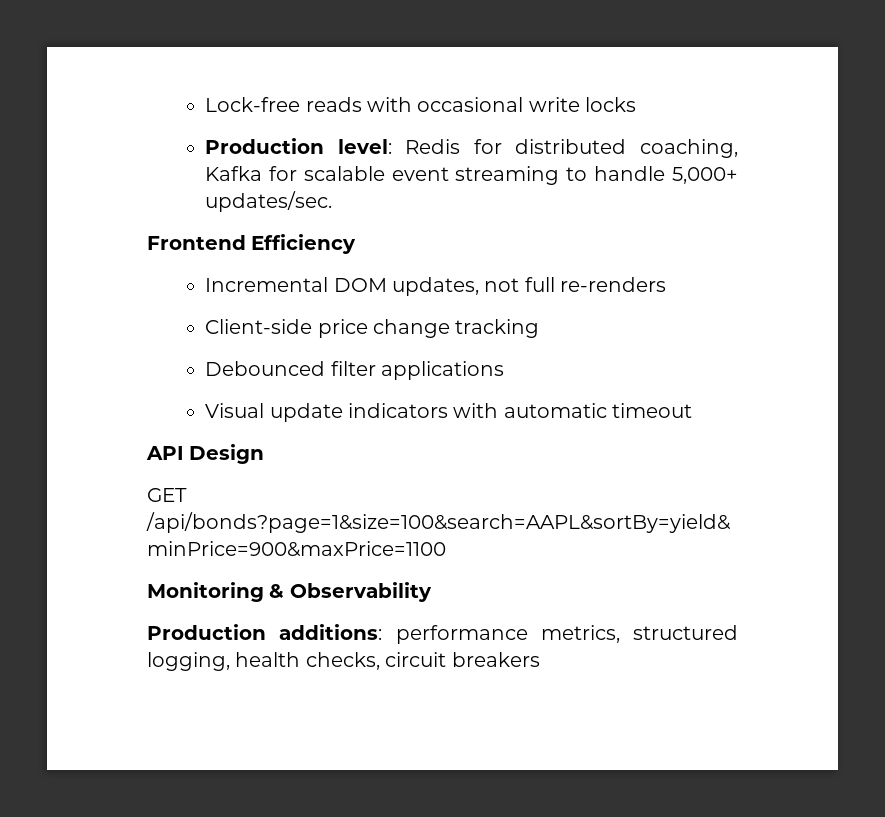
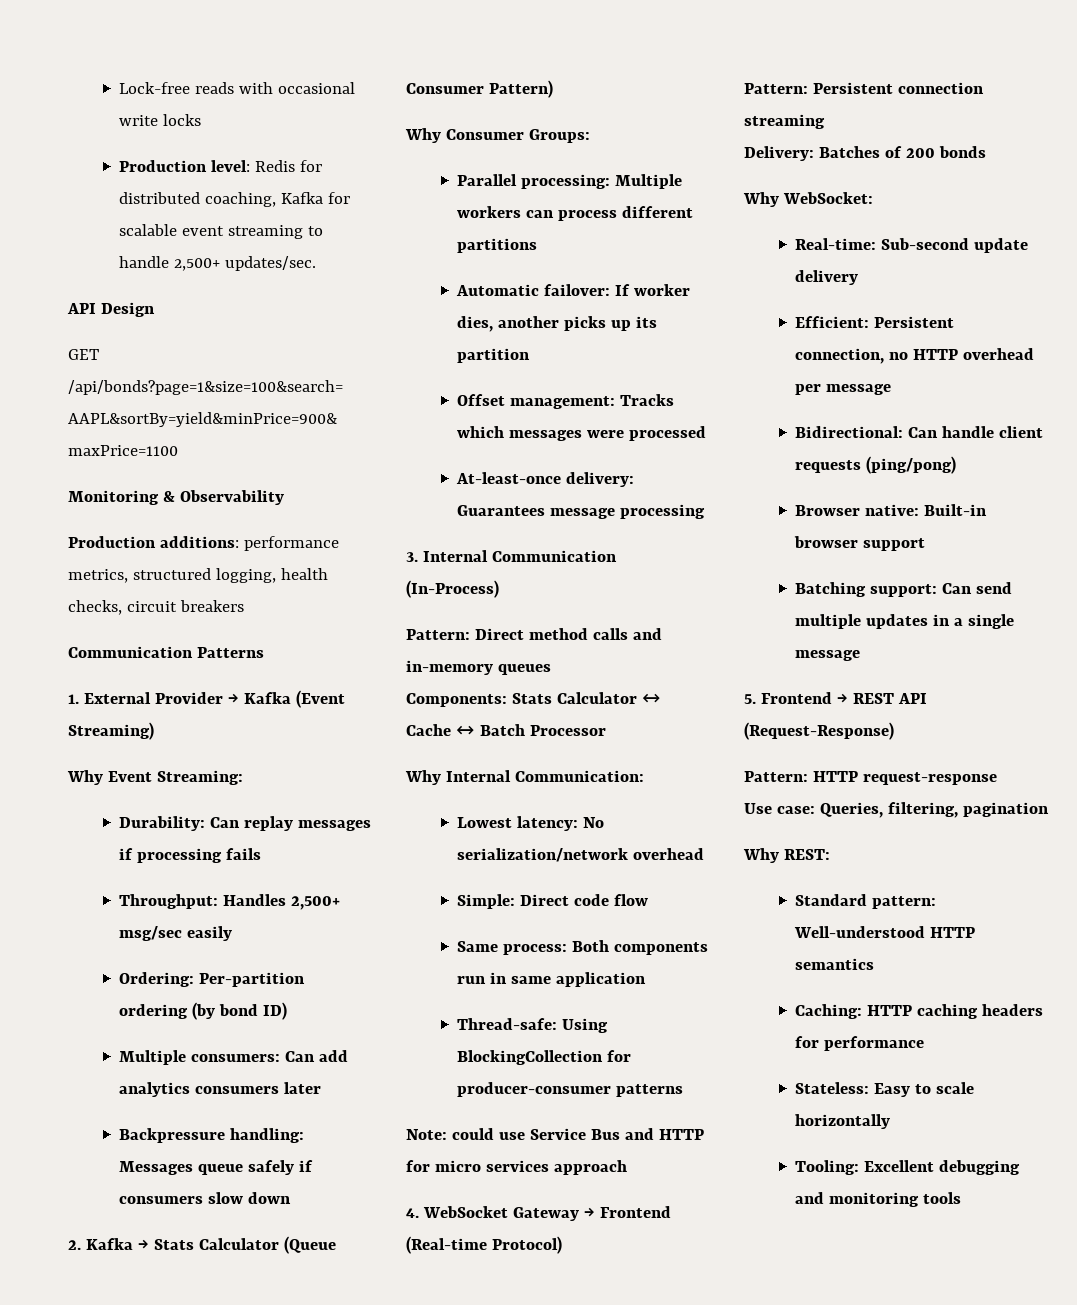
[671,167,738,184] 5,000+ -> [174,258,221,271] 2,500+
[147,234,357,254] [205,277,667,296] [205,319,540,338] [205,361,504,380] [205,403,693,422] // Frontend Efficiency // Incremental DOM updates, not full re-renders // Client-side price change tracking // Debounced filter applications // Visual update indicators with automatic timeout -> (317, 263) none
(540, 659) none -> [68,646,264,658] [68,690,345,708] [68,722,154,740] [67,770,243,785] [119,816,372,831] [119,848,262,863] [119,894,341,910] [119,926,233,941] [119,972,306,987] [119,1002,288,1020] [119,1050,349,1065] [119,1082,322,1097] [119,1128,305,1143] [119,1160,314,1175] [119,1192,292,1204] [68,1236,336,1254] [406,80,553,98] [405,128,590,143] [457,174,683,189] [457,206,694,221] [457,238,538,253] [456,284,691,296] [457,316,658,332] [457,348,531,363] [457,394,675,409] [457,426,707,441] [456,472,635,487] [457,504,706,519] [406,550,617,562] [406,580,499,598] [406,628,662,640] [406,660,551,675] [406,692,661,707] [406,724,606,736] [405,770,644,785] [457,816,605,831] [457,848,705,862] [457,894,649,909] [457,940,709,955] [457,972,647,987] [457,1018,609,1033] [457,1050,632,1065] [457,1082,684,1097] [406,1128,704,1140] [406,1160,627,1175] [406,1206,671,1221] [406,1236,562,1254] [744,82,984,94] [744,114,825,129] [744,146,986,161] [743,192,873,207] [795,238,1029,253] [795,270,859,285] [795,316,955,328] [795,348,1035,364] [795,384,892,395] [795,426,1044,438] [795,456,957,474] [795,504,988,516] [794,536,926,551] [795,582,1013,597] [795,614,1015,629] [795,650,861,661] [744,692,927,704] [744,722,894,740] [744,771,997,785] [744,802,1049,818] [743,848,830,863] [795,894,937,909] [794,926,976,938] [795,958,875,970] [795,1004,1044,1019] [795,1036,925,1051] [795,1082,975,1097] [795,1114,891,1129] [795,1160,1021,1175] [795,1192,962,1207] // Communication Patterns // 1. External Provider → Kafka (Event Streaming) // Why Event Streaming: // Durability: Can replay messages if processing fails // Throughput: Handles 2,500+ msg/sec easily // Ordering: Per-partition ordering (by bond ID) // Multiple consumers: Can add analytics consumers later // Backpressure handling: Messages queue safely if consumers slow down // 2. Kafka → Stats Calculator (Queue Consumer Pattern) // Why Consumer Groups: // Parallel processing: Multiple workers can process different partitions // Automatic failover: If worker dies, another picks up its partition // Offset management: Tracks which messages were processed // At-least-once delivery: Guarantees message processing // 3. Internal Communication (In-Process) // Pattern: Direct method calls and in-memory queues // Components: Stats Calculator ↔ Cache ↔ Batch Processor // Why Internal Communication: // Lowest latency: No serialization/network overhead // Simple: Direct code flow // Same process: Both components run in same application // Thread-safe: Using BlockingCollection for producer-consumer patterns // Note: could use Service Bus and HTTP for micro services approach // 4. WebSocket Gateway → Frontend (Real-time Protocol) // Pattern: Persistent connection streaming // Delivery: Batches of 200 bonds // Why WebSocket: // Real-time: Sub-second update delivery // Efficient: Persistent connection, no HTTP overhead per message // Bidirectional: Can handle client requests (ping/pong) // Browser native: Built-in browser support // Batching support: Can send multiple updates in a single message // 5. Frontend → REST API (Request-Response) // Pattern: HTTP request-response // Use case: Queries, filtering, pagination // Why REST: // Standard pattern: Well-understood HTTP semantics // Caching: HTTP caching headers for performance // Stateless: Easy to scale horizontally // Tooling: Excellent debugging and monitoring tools

